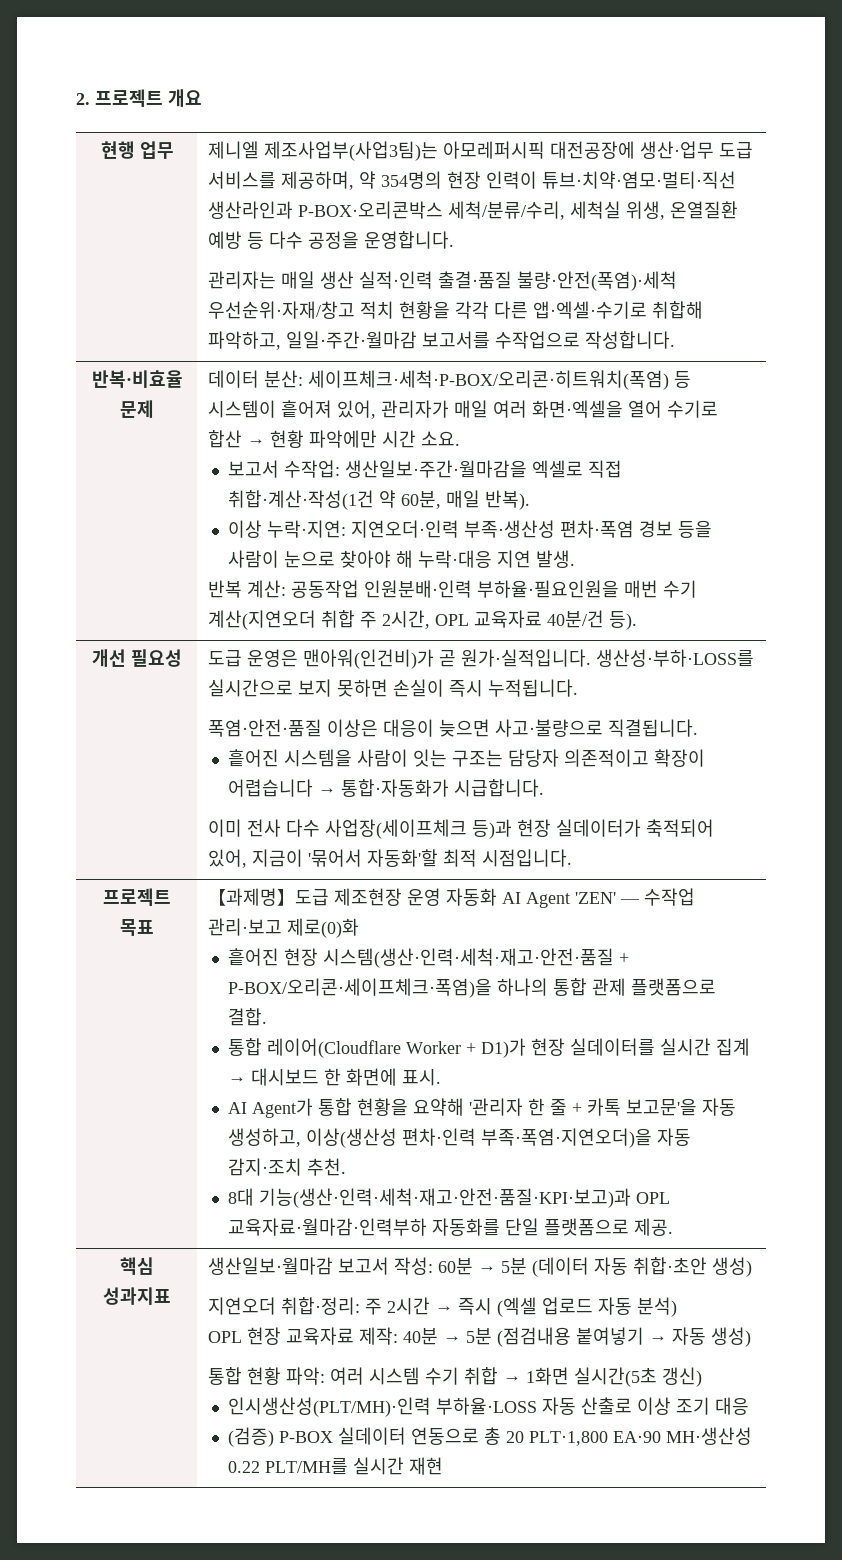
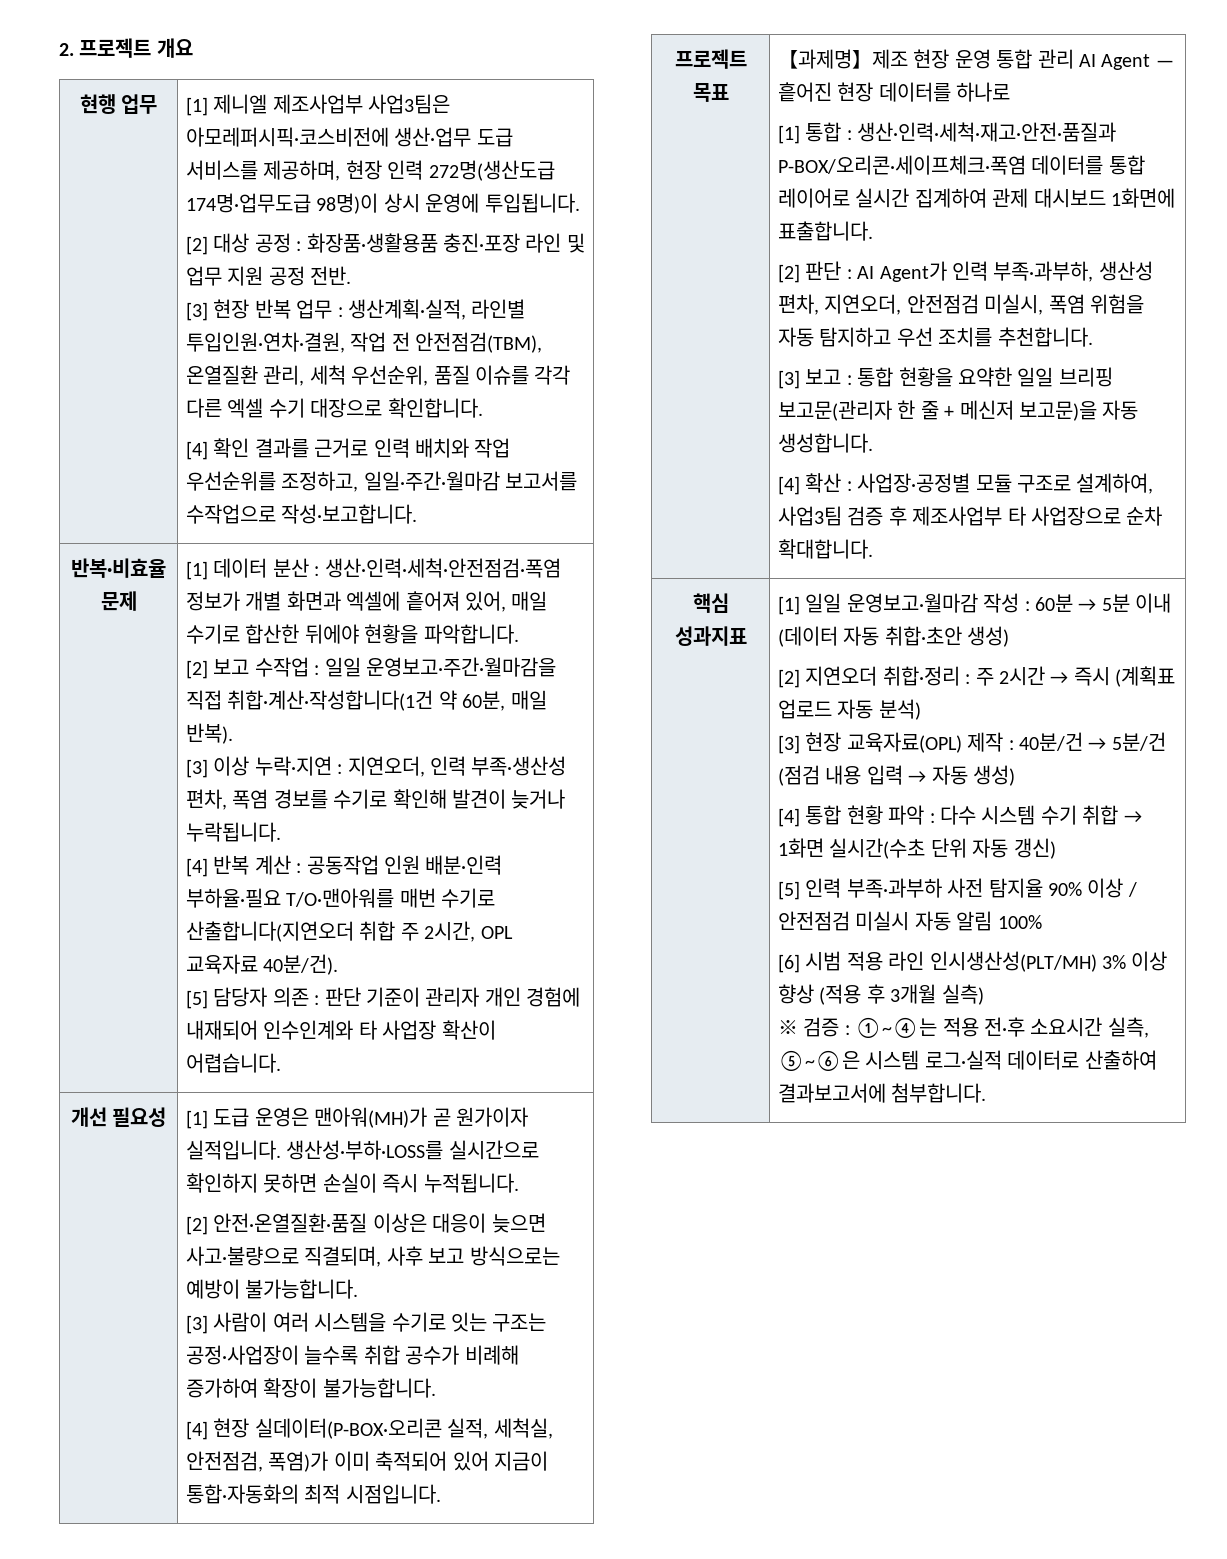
[208,141,754,161] [208,171,737,190] [208,201,739,220] [208,231,455,249] [208,271,678,291] [208,301,704,319] [208,331,282,350] 제니엘 제조사업부(사업3팀)는 아모레퍼시픽 대전공장에 생산·업무 도급 서비스를 제공하며, 약 354명의 현장 인력이 튜브·치약·염모·멀티·직선 생산라인과 P-BOX·오리콘박스 세척/분류/수리, 세척실 위생, 온열질환 예방 등 다수 공정을 운영합니다. // 관리자는 매일 생산 실적·인력 출결·품질 불량·안전(폭염)·세척 우선순위·자재/창고 적치 현황을 각각 다른 앱·엑셀·수기로 취합해 파악하고, -> [185,94,451,116] [185,127,513,147] [185,160,555,181] [185,193,580,214] [185,233,585,255] [185,266,352,286] [185,299,526,321] [185,332,543,353] [185,365,571,386] [185,398,483,418] [185,438,511,460] [185,471,359,492] [1] 제니엘 제조사업부 사업3팀은 아모레퍼시픽·코스비전에 생산·업무 도급 서비스를 제공하며, 현장 인력 272명(생산도급 174명·업무도급 98명)이 상시 운영에 투입됩니다. // [2] 대상 공정 : 화장품·생활용품 충진·포장 라인 및 업무 지원 공정 전반. // [3] 현장 반복 업무 : 생산계획·실적, 라인별 투입인원·연차·결원, 작업 전 안전점검(TBM), 온열질환 관리, 세척 우선순위, 품질 이슈를 각각 다른 엑셀 수기 대장으로 확인합니다. // [4] 확인 결과를 근거로 인력 배치와 작업 우선순위를 조정하고,
[585,331,676,349] 작성합니다. -> [281,504,418,524] 작성·보고합니다.
[208,370,692,390] [208,400,719,419] [208,430,461,448] [228,460,623,478] [228,490,531,510] [228,520,713,538] [228,550,576,568] [208,580,698,598] [208,610,317,630] 데이터 분산: 세이프체크·세척·P-BOX/오리콘·히트워치(폭염) 등 시스템이 흩어져 있어, 관리자가 매일 여러 화면·엑셀을 열어 수기로 합산 → 현황 파악에만 시간 소요. // 보고서 수작업: 생산일보·주간·월마감을 엑셀로 직접 취합·계산·작성(1건 약 60분, 매일 반복). // 이상 누락·지연: 지연오더·인력 부족·생산성 편차·폭염 경보 등을 사람이 눈으로 찾아야 해 누락·대응 지연 발생. // 반복 계산: 공동작업 인원분배·인력 부하율·필요인원을 매번 수기 계산(지연오더 -> [185,558,561,580] [185,591,548,612] [185,624,519,644] [185,657,556,679] [185,690,547,711] [185,723,233,744] [185,756,567,778] [185,789,566,810] [185,822,281,842] [185,855,503,877] [185,888,496,908] [185,921,354,942] [1] 데이터 분산 : 생산·인력·세척·안전점검·폭염 정보가 개별 화면과 엑셀에 흩어져 있어, 매일 수기로 합산한 뒤에야 현황을 파악합니다. // [2] 보고 수작업 : 일일 운영보고·주간·월마감을 직접 취합·계산·작성합니다(1건 약 60분, 매일 반복). // [3] 이상 누락·지연 : 지연오더, 인력 부족·생산성 편차, 폭염 경보를 수기로 확인해 발견이 늦거나 누락됩니다. // [4] 반복 계산 : 공동작업 인원 배분·인력 부하율·필요 T/O·맨아워를 매번 수기로 산출합니다(지연오더
[547,610,638,630] 40분/건 등). -> [263,954,339,975] [185,987,581,1009] [185,1020,496,1040] [185,1053,281,1073] 40분/건). // [5] 담당자 의존 : 판단 기준이 관리자 개인 경험에 내재되어 인수인계와 타 사업장 확산이 어렵습니다.
(182, 658) none -> [185,1110,208,1129] [1]
[303,649,592,669] 맨아워(인건비)가 곧 원가·실적입니다. -> [314,1107,528,1128] [185,1140,281,1160] 맨아워(MH)가 곧 원가이자 실적입니다.
[298,679,333,697] 보지 -> [185,1173,258,1193] 확인하지
[208,719,323,737] 폭염·안전·품질 -> [185,1213,368,1235] [2] 안전·온열질환·품질
[608,719,699,737] [228,749,706,767] [228,779,545,797] [208,819,715,839] [208,849,439,868] 직결됩니다. // 흩어진 시스템을 사람이 잇는 구조는 담당자 의존적이고 확장이 어렵습니다 → 통합·자동화가 시급합니다. // 이미 전사 다수 사업장(세이프체크 등)과 현장 실데이터가 축적되어 있어, 지금이 '묶어서 자동화'할 -> [304,1246,560,1267] [185,1279,359,1299] [185,1312,547,1334] [185,1345,519,1365] [185,1378,436,1398] [185,1418,553,1440] [185,1451,548,1472] [185,1484,299,1504] 직결되며, 사후 보고 방식으로는 예방이 불가능합니다. // [3] 사람이 여러 시스템을 수기로 잇는 구조는 공정·사업장이 늘수록 취합 공수가 비례해 증가하여 확장이 불가능합니다. // [4] 현장 실데이터(P-BOX·오리콘 실적, 세척실, 안전점검, 폭염)가 이미 축적되어 있어 지금이 통합·자동화의
[295,888,696,908] [208,918,360,938] [228,948,630,968] [228,978,717,998] [228,1008,268,1026] [228,1038,751,1058] [228,1068,442,1086] [228,1098,737,1118] [228,1128,692,1148] [228,1158,347,1176] [228,1188,671,1208] [228,1218,674,1236] [120,1257,154,1275] [103,1287,171,1305] [208,1257,434,1275] 도급 제조현장 운영 자동화 AI Agent 'ZEN' — 수작업 관리·보고 제로(0)화 // 흩어진 현장 시스템(생산·인력·세척·재고·안전·품질 + P-BOX/오리콘·세이프체크·폭염)을 하나의 통합 관제 플랫폼으로 결합. // 통합 레이어(Cloudflare Worker + D1)가 현장 실데이터를 실시간 집계 → 대시보드 한 화면에 표시. // AI Agent가 통합 현황을 요약해 '관리자 한 줄 + 카톡 보고문'을 자동 생성하고, 이상(생산성 편차·인력 부족·폭염·지연오더)을 자동 감지·조치 추천. // 8대 기능(생산·인력·세척·재고·안전·품질·KPI·보고)과 OPL 교육자료·월마감·인력부하 자동화를 단일 플랫폼으로 제공. // 핵심 성과지표 | 생산일보·월마감 보고서 작성: -> [871,49,1174,70] [777,82,1011,102] [777,122,1117,144] [777,155,1145,175] [777,188,1175,208] [777,221,873,241] [777,261,1153,283] [777,294,1144,315] [777,327,1093,347] [777,367,1113,389] [777,400,1139,421] [777,433,873,453] [777,473,1154,495] [777,506,1163,526] [777,539,873,559] [692,593,729,613] [674,626,747,646] [777,593,1030,615] 제조 현장 운영 통합 관리 AI Agent — 흩어진 현장 데이터를 하나로 // [1] 통합 : 생산·인력·세척·재고·안전·품질과 P-BOX/오리콘·세이프체크·폭염 데이터를 통합 레이어로 실시간 집계하여 관제 대시보드 1화면에 표출합니다. // [2] 판단 : AI Agent가 인력 부족·과부하, 생산성 편차, 지연오더, 안전점검 미실시, 폭염 위험을 자동 탐지하고 우선 조치를 추천합니다. // [3] 보고 : 통합 현황을 요약한 일일 브리핑 보고문(관리자 한 줄 + 메신저 보고문)을 자동 생성합니다. // [4] 확산 : 사업장·공정별 모듈 구조로 설계하여, 사업3팀 검증 후 제조사업부 타 사업장으로 순차 확대합니다. // 핵심 성과지표 | [1] 일일 운영보고·월마감 작성 :
(528, 1266) none -> [1135,593,1172,613] 이내
[208,1297,361,1315] 지연오더 취합·정리: -> [777,666,971,688] [2] 지연오더 취합·정리 :
[497,1297,538,1317] (엑셀 -> [1115,666,1176,687] (계획표
[208,1327,645,1347] OPL 현장 교육자료 제작: 40분 → 5분 (점검내용 붙여넣기 -> [777,732,1166,754] [777,765,903,786] [3] 현장 교육자료(OPL) 제작 : 40분/건 → 5분/건 (점검 내용 입력
(752, 1337) none -> [777,808,800,827] [4]
[286,1367,365,1385] 파악: 여러 -> [888,805,976,825] 파악 : 다수
[574,1367,703,1387] [228,1397,750,1417] [228,1427,753,1447] [228,1457,444,1475] 실시간(5초 갱신) // 인시생산성(PLT/MH)·인력 부하율·LOSS 자동 산출로 이상 조기 대응 // (검증) P-BOX 실데이터 연동으로 총 20 PLT·1,800 EA·90 MH·생산성 0.22 PLT/MH를 실시간 재현 -> [829,838,1056,859] [777,878,1137,900] [777,911,1042,931] [777,951,1168,973] [777,984,984,1005] [777,1017,1149,1038] [777,1050,1157,1071] [777,1083,987,1103] 실시간(수초 단위 자동 갱신) // [5] 인력 부족·과부하 사전 탐지율 90% 이상 / 안전점검 미실시 자동 알림 100% // [6] 시범 적용 라인 인시생산성(PLT/MH) 3% 이상 향상 (적용 후 3개월 실측) // ※ 검증 : ①~④는 적용 전·후 소요시간 실측, ⑤~⑥은 시스템 로그·실적 데이터로 산출하여 결과보고서에 첨부합니다.

